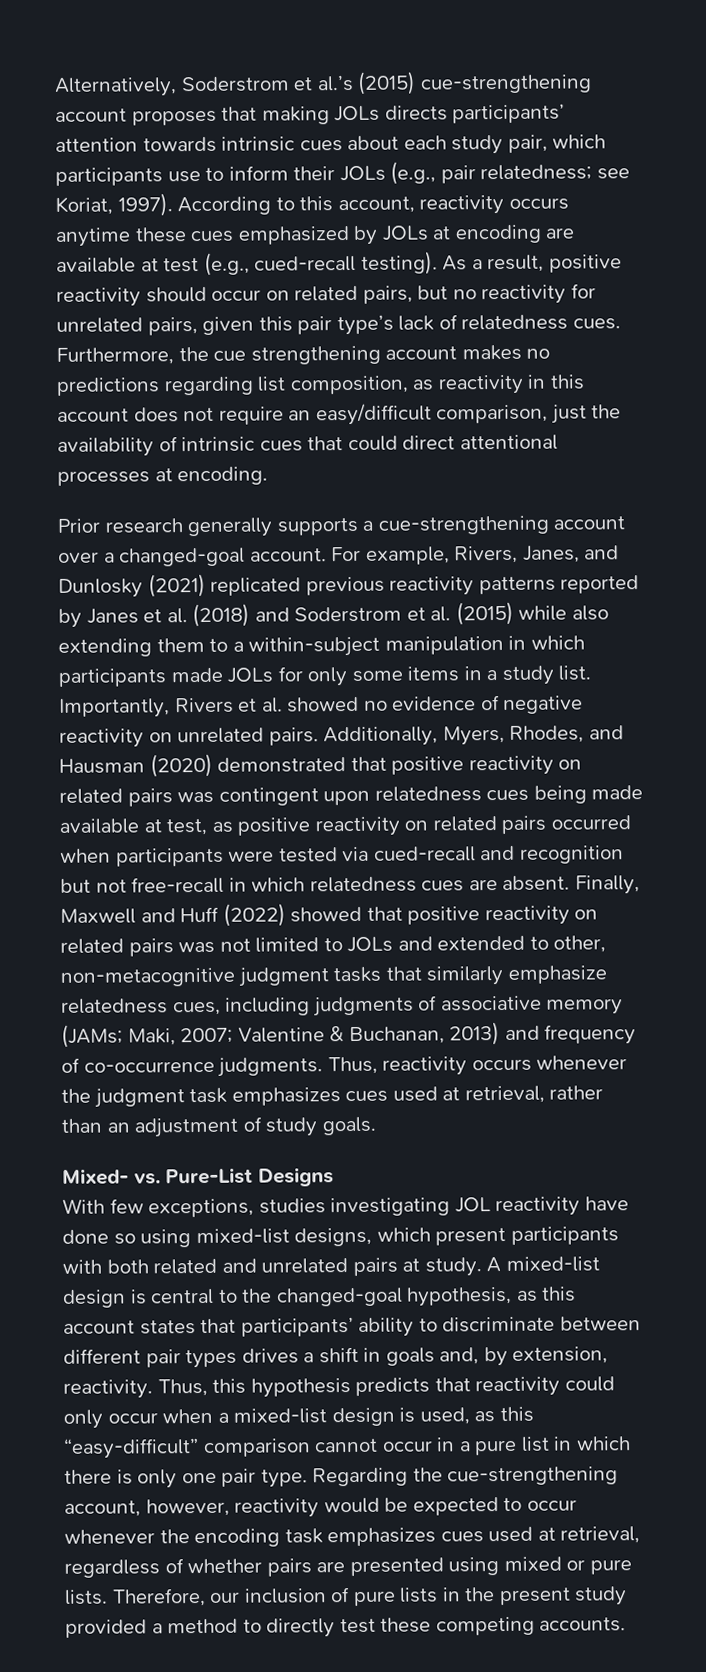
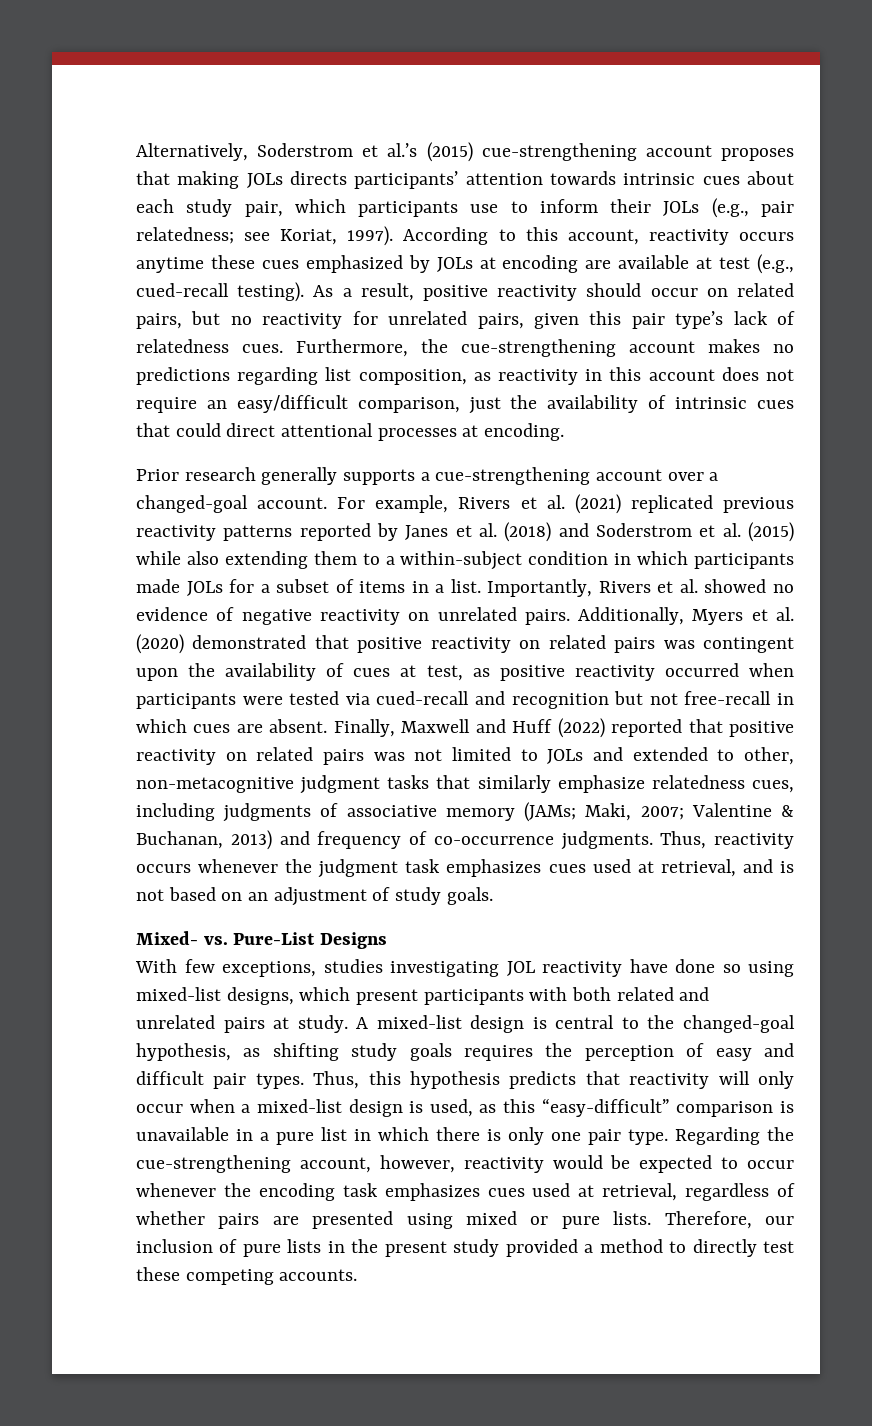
[213,345,381,365] cue strengthening -> [461,339,616,357] cue-strengthening
[454,545,620,564] [58,578,143,598] Rivers, Janes, and Dunlosky -> [458,495,565,509] Rivers et al.
[384,635,504,655] manipulation -> [528,551,609,565] condition
[307,667,403,687] only some -> [260,579,354,593] a subset of
[501,665,555,686] study -> (445, 588) none
[442,725,624,746] [59,758,145,774] Myers, Rhodes, and Hausman -> [692,607,794,625] Myers et al.
[374,785,644,804] [59,818,139,834] relatedness cues being made available -> [188,663,391,681] the availability of cues
[404,815,547,835] on related pairs -> (655, 673) none
[309,876,417,893] relatedness -> (187, 726) none
[290,906,363,923] showed -> [611,719,683,737] reported
[549,1085,604,1100] [61,1118,102,1133] rather than -> [742,859,794,873] [136,887,243,901] and is not based on
[541,1286,577,1302] [63,1316,641,1337] [63,1346,609,1369] [63,1379,153,1399] this account states that participants’ ability to discriminate between different pair types drives a shift in goals and, by extension, reactivity. -> [272,1043,794,1061] [136,1071,304,1089] shifting study goals requires the perception of easy and difficult pair types.
[564,1376,615,1392] could -> [718,1071,750,1085] will
[315,1438,433,1453] cannot occur -> [779,1101,794,1113] [136,1127,229,1141] is unavailable

